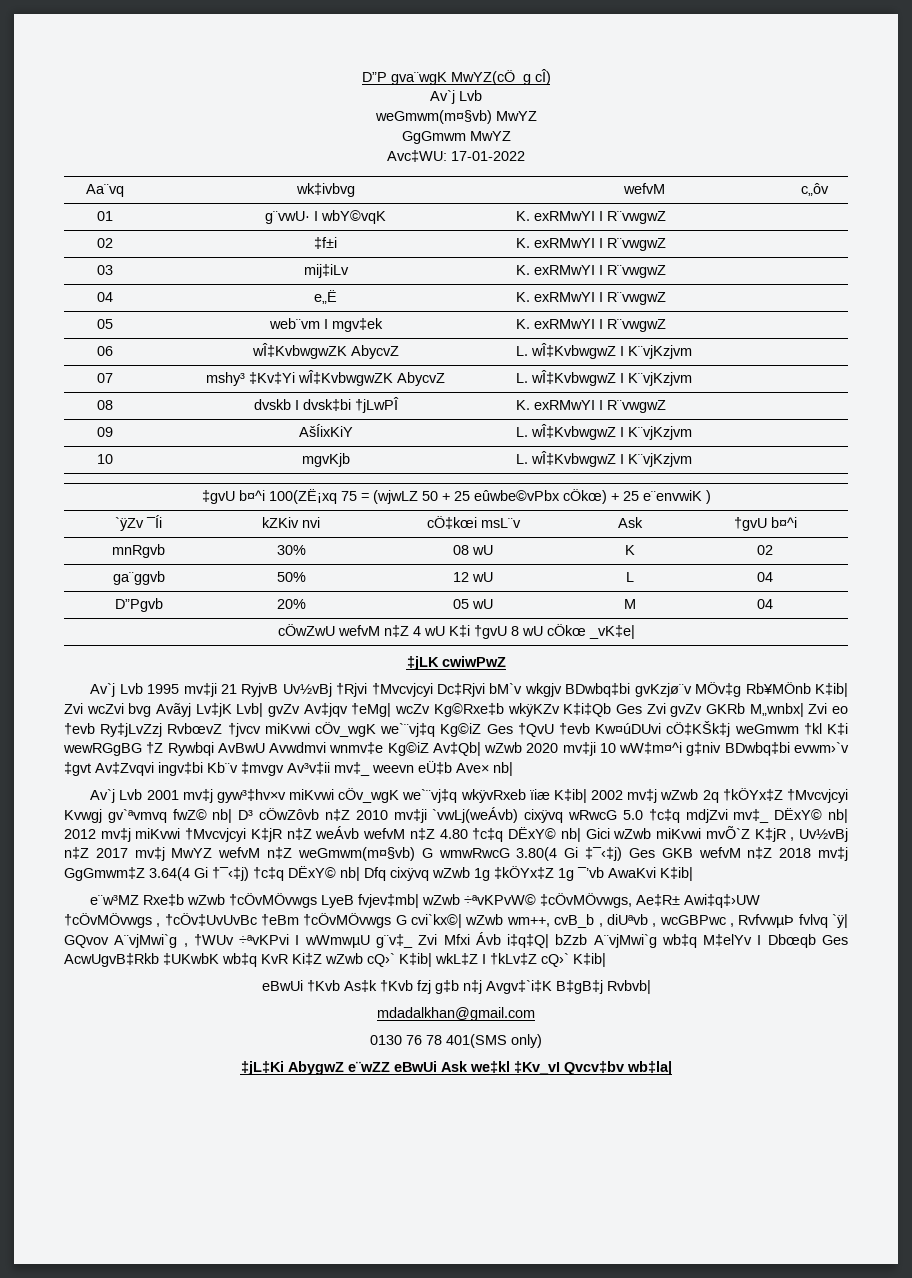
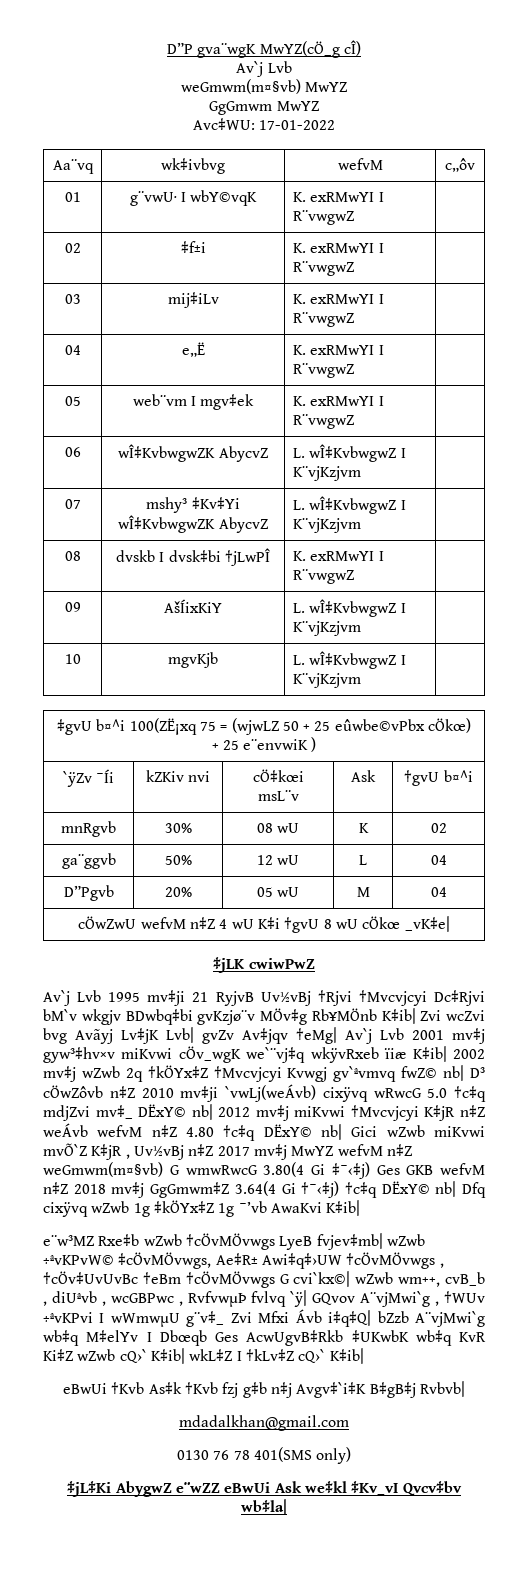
[395,703,849,717] [64,721,849,737] [63,742,849,756] [64,761,513,776] wcZv Kg©Rxe‡b wkÿKZv K‡i‡Qb Ges Zvi gvZv GKRb M„wnbx| Zvi eo †evb Ry‡jLvZzj RvbœvZ †jvcv miKvwi cÖv_wgK we`¨vj‡q Kg©iZ Ges †QvU †evb Kw¤úDUvi cÖ‡KŠk‡j weGmwm †kl K‡i wewRGgBG †Z Rywbqi AvBwU Avwdmvi wnmv‡e Kg©iZ Av‡Qb| wZwb 2020 mv‡ji 10 wW‡m¤^i g‡niv BDwbq‡bi evwm›`v ‡gvt Av‡Zvqvi ingv‡bi Kb¨v ‡mvgv Av³v‡ii mv‡_ weevn eÜ‡b Ave× nb| // -> (337, 1035) none

